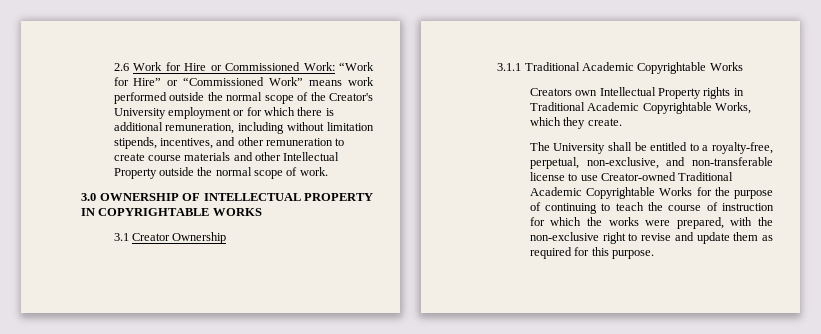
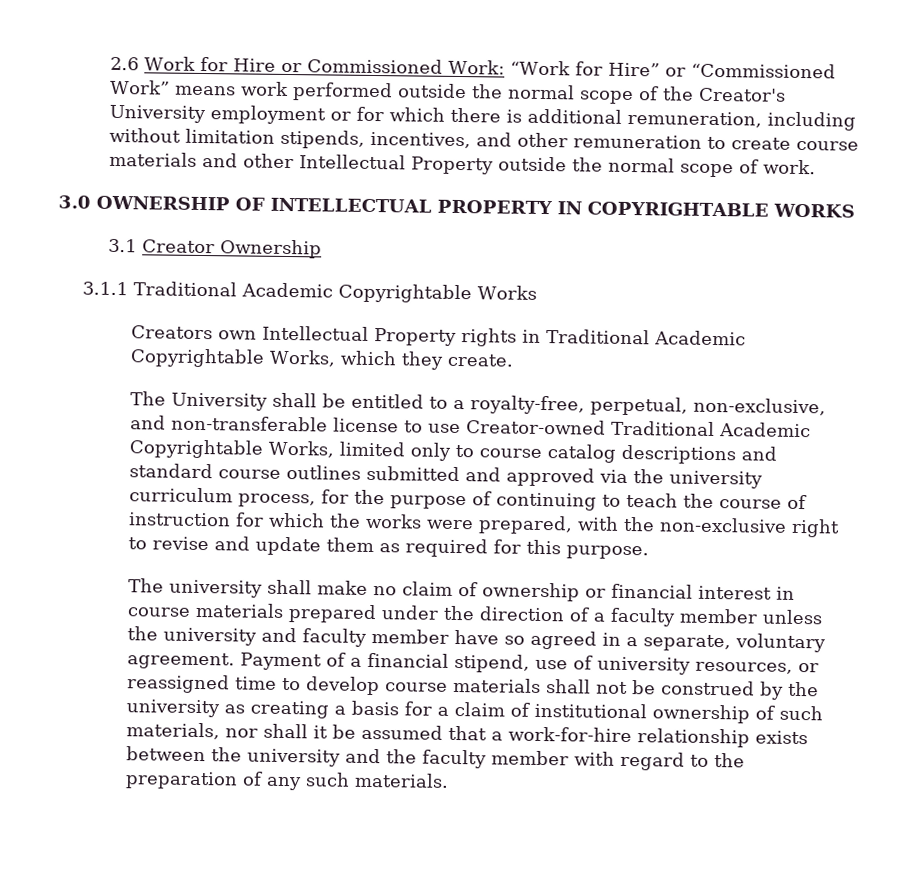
[659,187,693,196] Works -> [268,440,778,465] [129,463,764,489] [129,487,317,508] Works, limited only to course catalog descriptions and standard course outlines submitted and approved via the university curriculum process,
(654, 254) none -> [128,578,796,602] [127,602,824,627] [127,626,827,653] [127,652,820,675] [127,674,820,700] [126,699,824,724] [126,722,809,748] [126,746,746,771] [125,771,450,791] // The university shall make no claim of ownership or financial interest in course materials prepared under the direction of a faculty member unless the university and faculty member have so agreed in a separate, voluntary agreement. Payment of a financial stipend, use of university resources, or reassigned time to develop course materials shall not be construed by the university as creating a basis for a claim of institutional ownership of such materials, nor shall it be assumed that a work-for-hire relationship exists between the university and the faculty member with regard to the preparation of any such materials.

